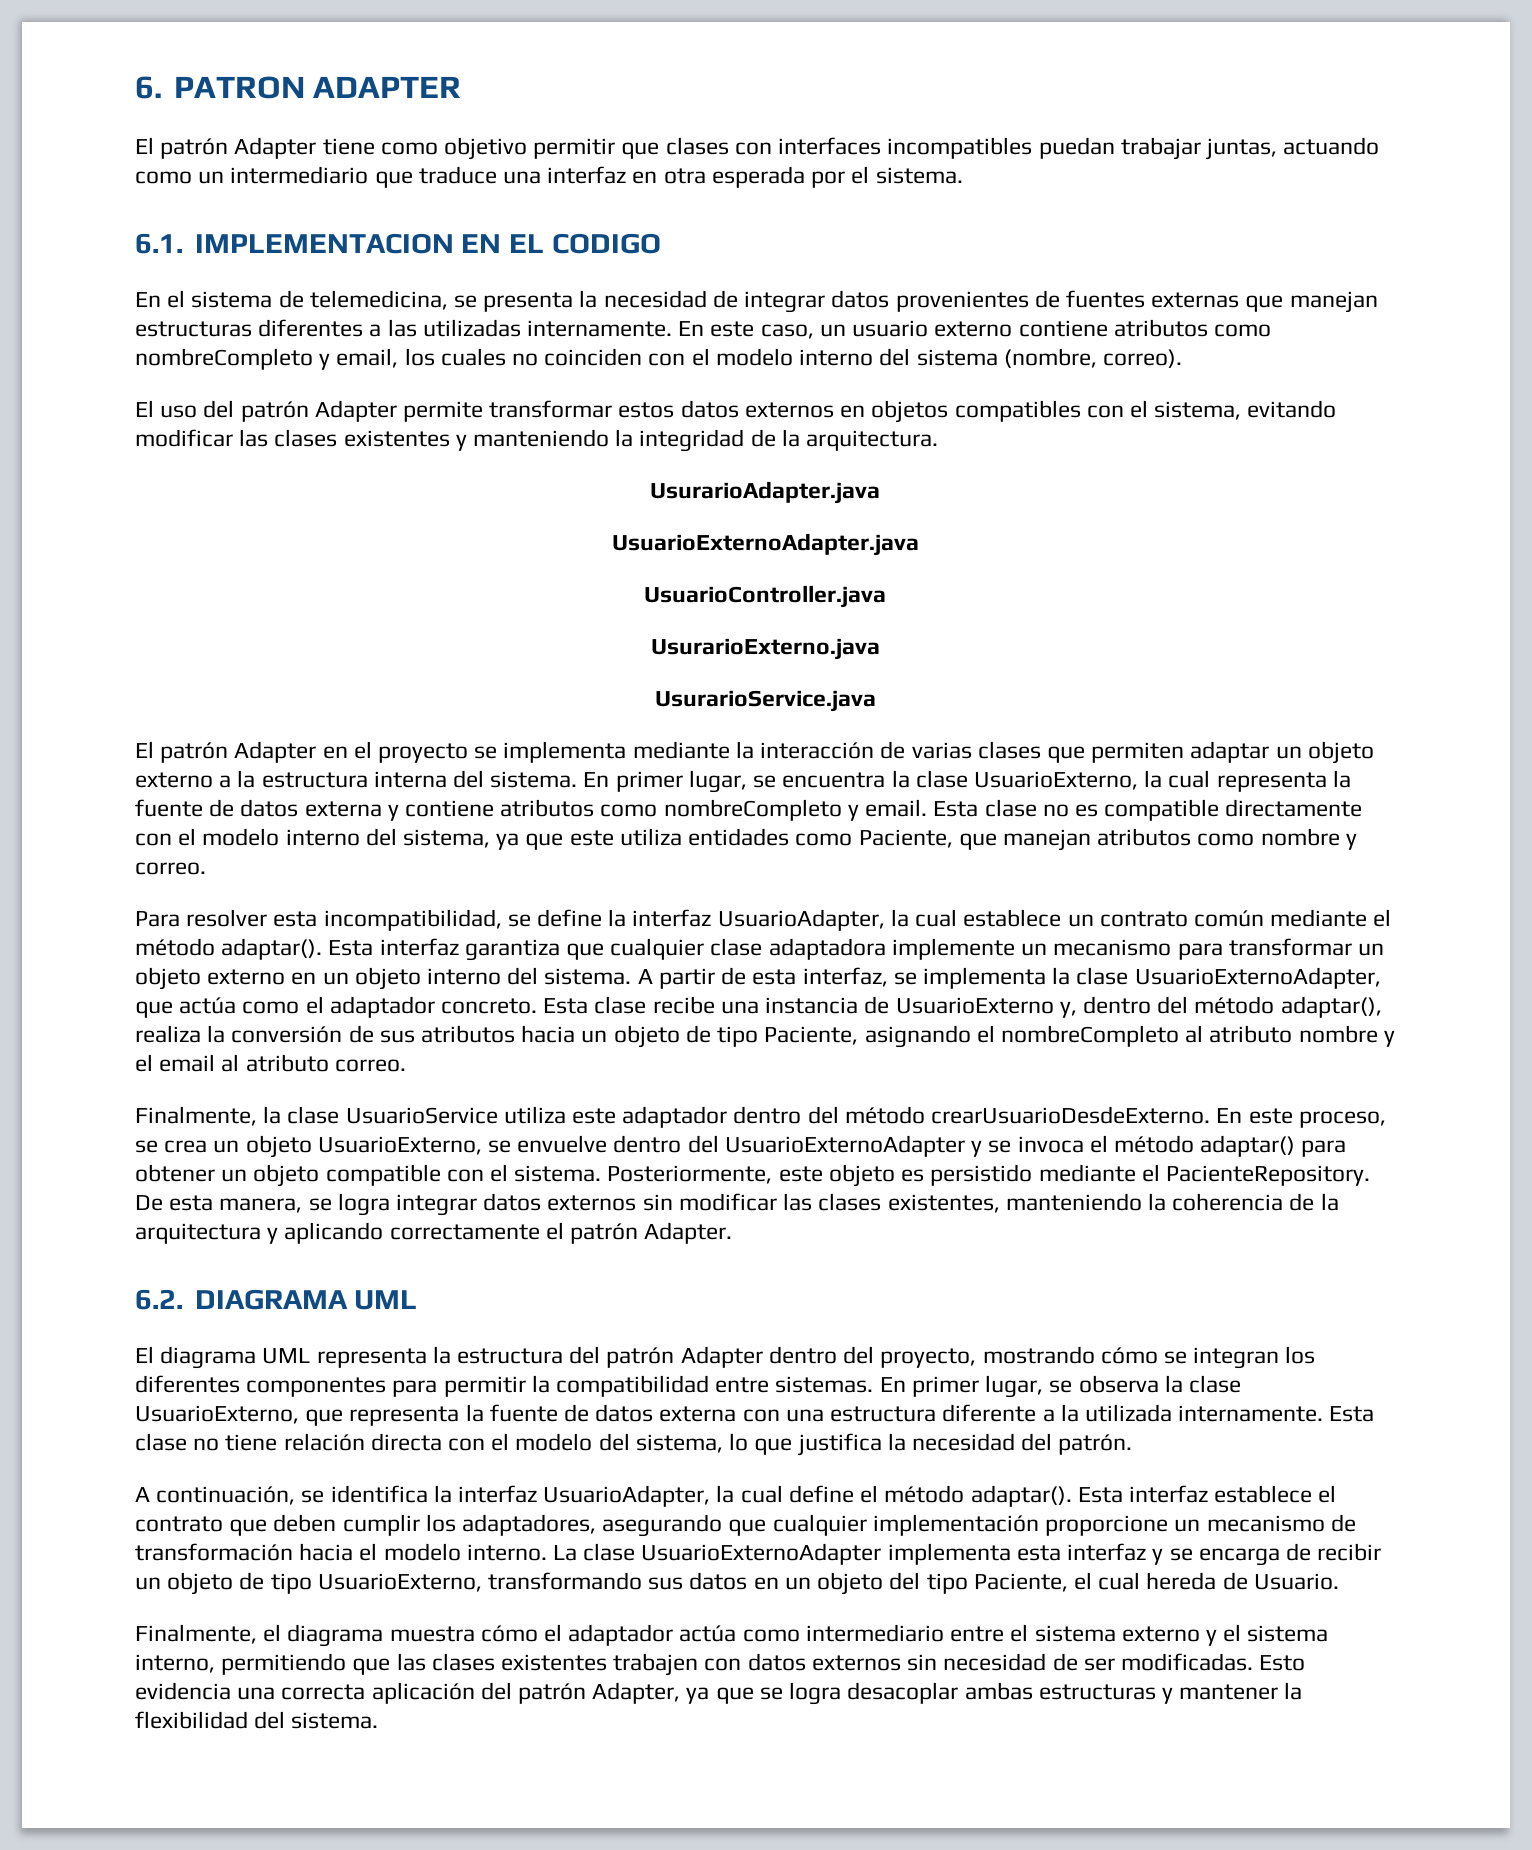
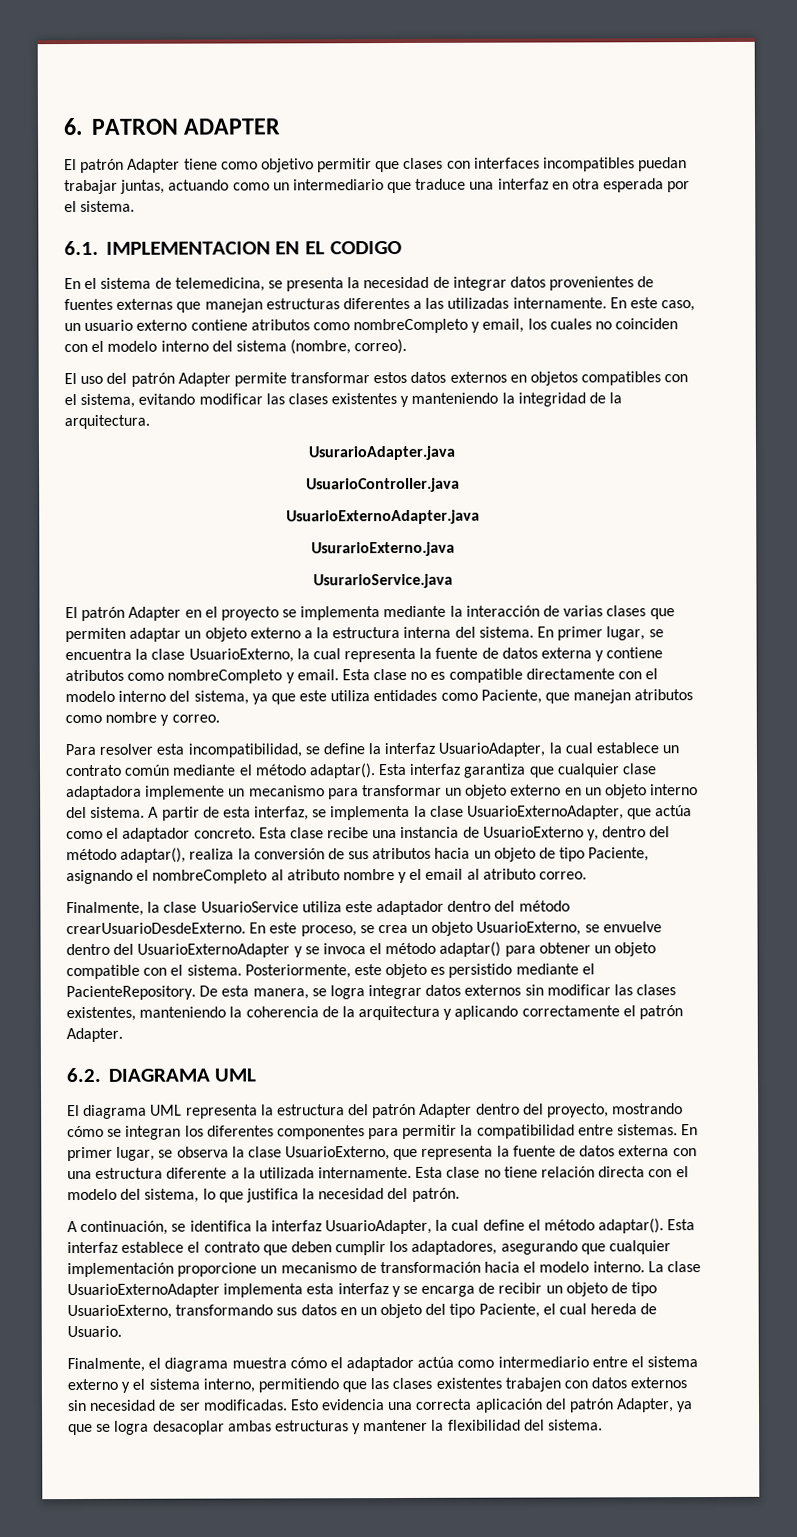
(880, 492) none -> [305,477,460,493] // UsuarioController.java
[644,585,886,608] // UsuarioController.java -> (480, 517) none

